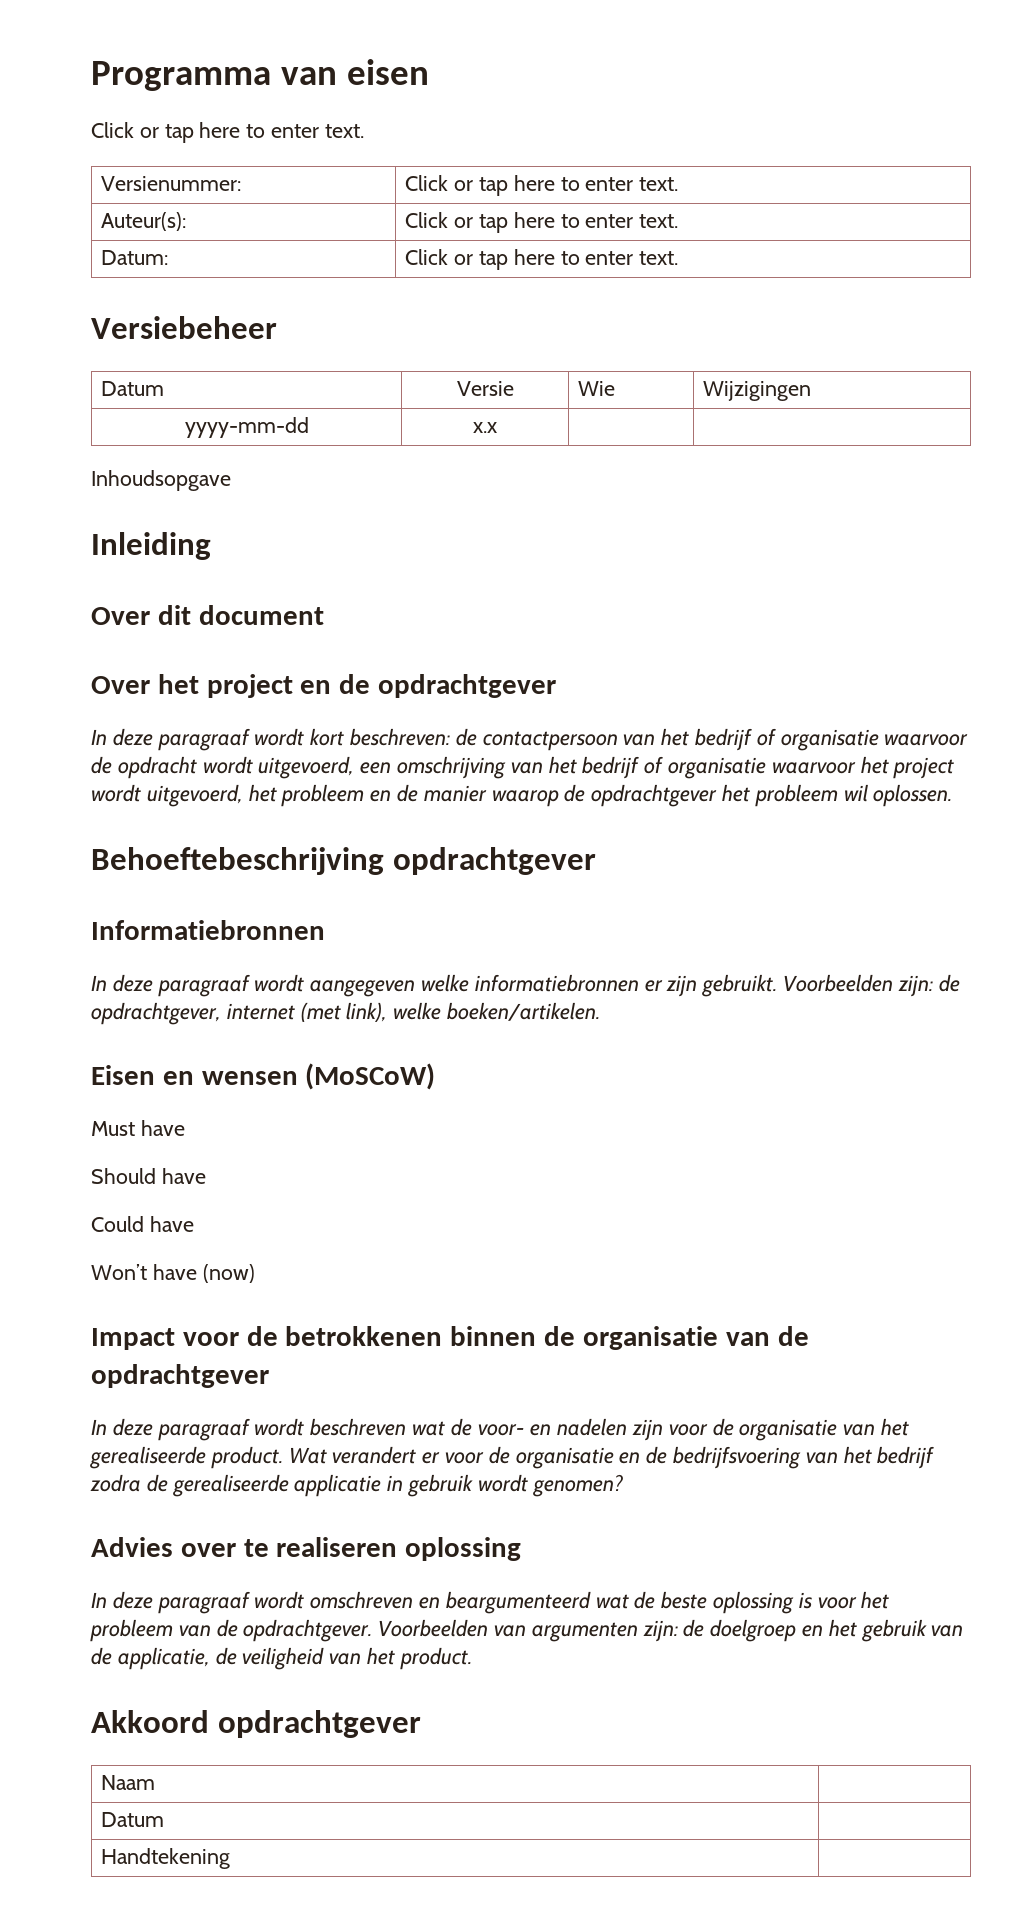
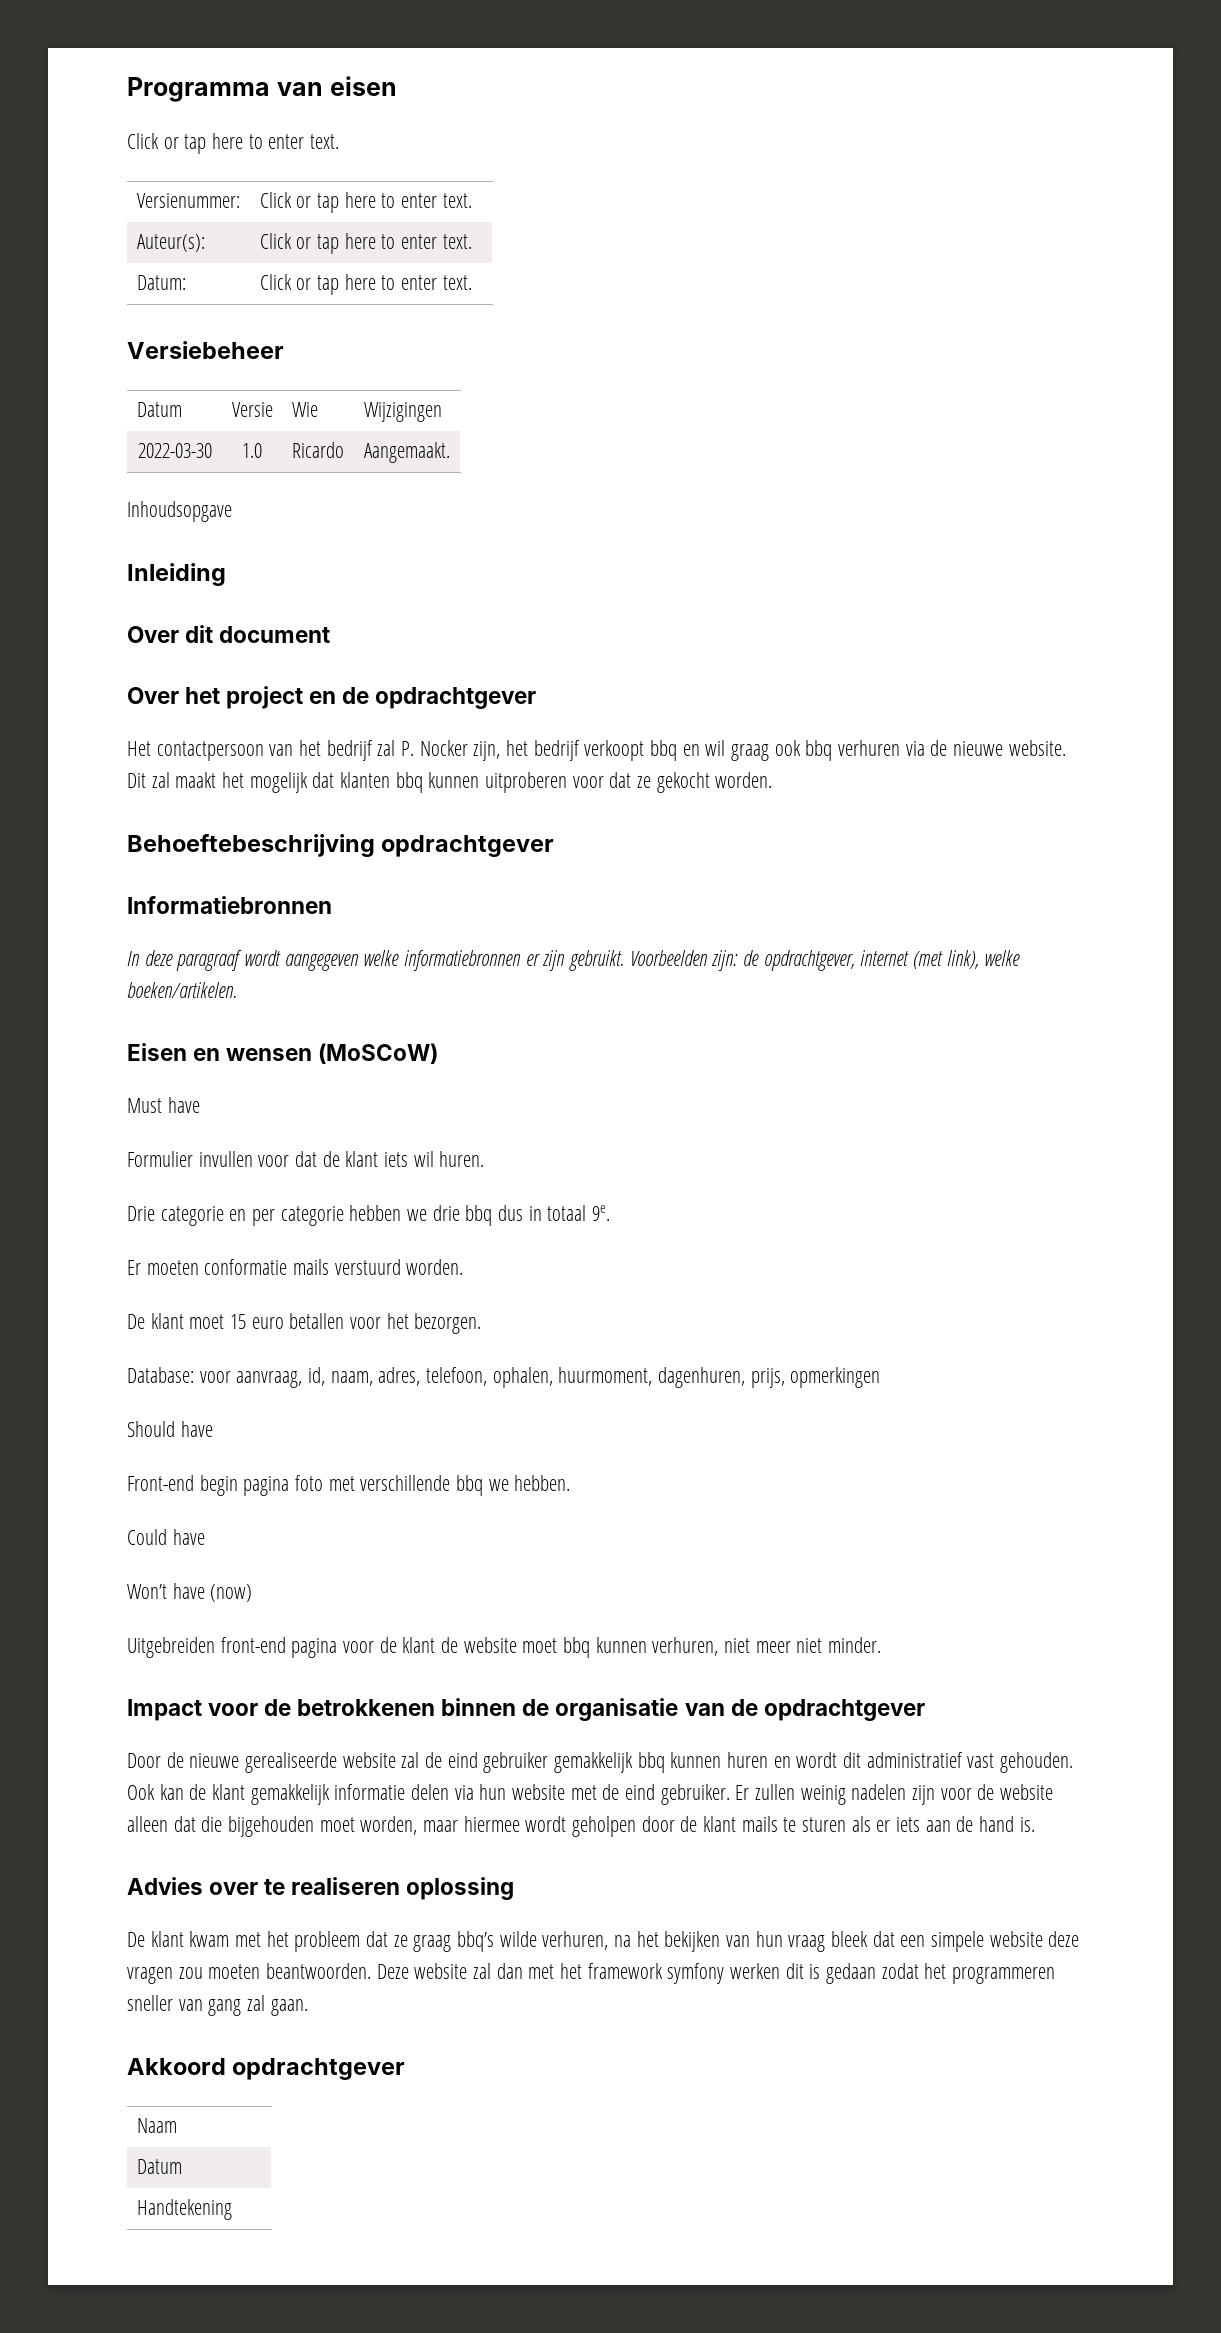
[184,417,309,438] [473,422,497,433] yyyy-mm-dd | x.x | | -> [137,443,212,458] [242,443,262,458] [291,442,344,458] [363,442,450,463] 2022-03-30 | 1.0 | Ricardo | Aangemaakt.
[91,728,969,751] [91,756,955,779] [91,784,953,807] In deze paragraaf wordt kort beschreven: de contactpersoon van het bedrijf of organisatie waarvoor de opdracht wordt uitgevoerd, een omschrijving van het bedrijf of organisatie waarvoor het project wordt uitgevoerd, het probleem en de manier waarop de opdrachtgever het probleem wil oplossen. -> [127,740,1066,761] [127,772,773,793] Het contactpersoon van het bedrijf zal P. Nocker zijn, het bedrijf verkoopt bbq en wil graag ook bbq verhuren via de nieuwe website. Dit zal maakt het mogelijk dat klanten bbq kunnen uitproberen voor dat ze gekocht worden.
[91,1168,206,1184] Should have -> [127,1151,485,1167] [127,1205,611,1226] [127,1259,464,1275] [127,1313,482,1334] [127,1367,881,1388] [127,1421,213,1437] [127,1475,571,1496] Formulier invullen voor dat de klant iets wil huren. // Drie categorie en per categorie hebben we drie bbq dus in totaal 9e. // Er moeten conformatie mails verstuurd worden. // De klant moet 15 euro betallen voor het bezorgen. // Database: voor aanvraag, id, naam, adres, telefoon, ophalen, huurmoment, dagenhuren, prijs, opmerkingen // Should have // Front-end begin pagina foto met verschillende bbq we hebben.
(255, 1273) none -> [127,1637,882,1658] // Uitgebreiden front-end pagina voor de klant de website moet bbq kunnen verhuren, niet meer niet minder.
[91,1418,910,1441] [90,1446,935,1469] [90,1474,623,1497] In deze paragraaf wordt beschreven wat de voor- en nadelen zijn voor de organisatie van het gerealiseerde product. Wat verandert er voor de organisatie en de bedrijfsvoering van het bedrijf zodra de gerealiseerde applicatie in gebruik wordt genomen? -> [127,1752,1074,1773] [127,1784,1054,1805] [127,1816,1035,1837] Door de nieuwe gerealiseerde website zal de eind gebruiker gemakkelijk bbq kunnen huren en wordt dit administratief vast gehouden. Ook kan de klant gemakkelijk informatie delen via hun website met de eind gebruiker. Er zullen weinig nadelen zijn voor de website alleen dat die bijgehouden moet worden, maar hiermee wordt geholpen door de klant mails te sturen als er iets aan de hand is.
[91,1591,890,1614] [90,1619,964,1642] [91,1647,472,1670] In deze paragraaf wordt omschreven en beargumenteerd wat de beste oplossing is voor het probleem van de opdrachtgever. Voorbeelden van argumenten zijn: de doelgroep en het gebruik van de applicatie, de veiligheid van het product. -> [127,1931,1080,1952] [127,1963,1056,1984] [127,1995,308,2016] De klant kwam met het probleem dat ze graag bbq’s wilde verhuren, na het bekijken van hun vraag bleek dat een simpele website deze vragen zou moeten beantwoorden. Deze website zal dan met het framework symfony werken dit is gedaan zodat het programmeren sneller van gang zal gaan.

